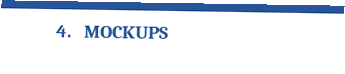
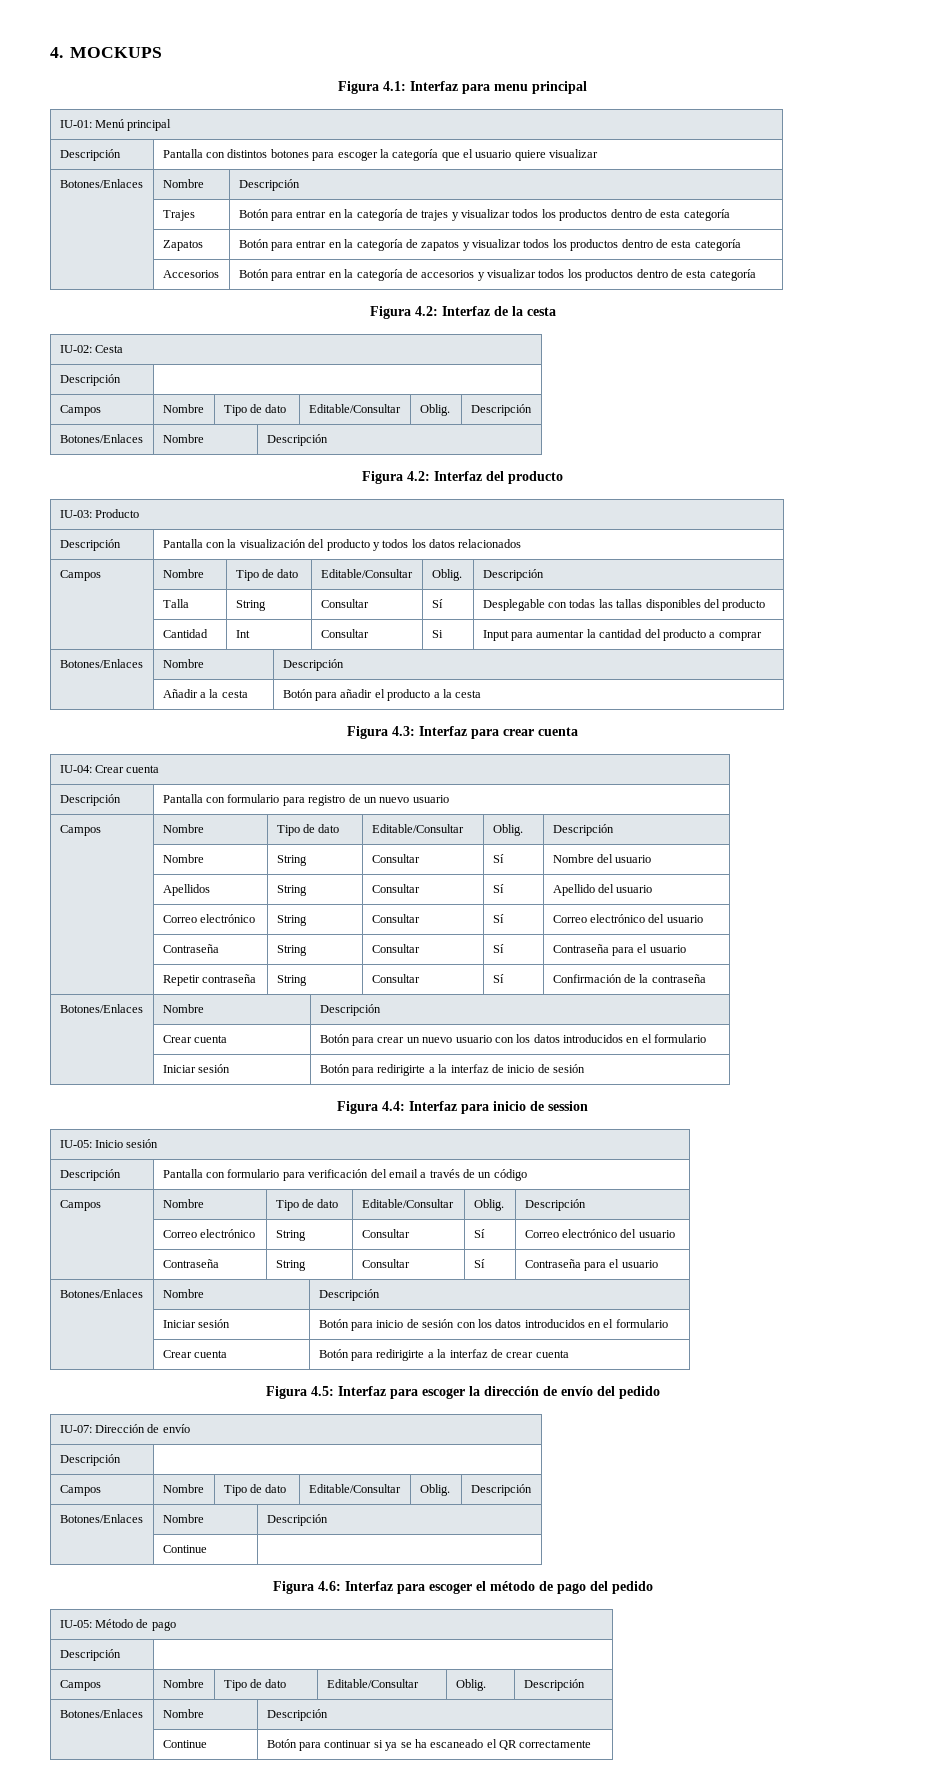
(169, 32) none -> [338,81,587,94] [59,119,172,131] [59,149,121,161] [162,149,599,161] [59,179,143,188] [162,179,204,188] [238,179,300,191] [162,210,195,221] [238,209,730,221] [162,240,203,251] [238,239,741,251] [162,270,219,278] [238,269,756,281] [369,306,556,319] [59,345,124,353] [59,374,121,386] [59,405,101,416] [162,404,204,413] [223,404,287,416] [308,404,401,413] [419,404,450,416] [470,404,532,416] [59,434,143,443] [162,434,204,443] [266,434,328,446] [362,471,563,484] [59,509,140,518] [59,539,121,551] [162,539,522,551] [59,570,101,581] [162,569,204,578] [235,569,299,581] [320,569,413,578] [431,569,462,581] [482,569,544,581] [162,599,189,608] [235,600,266,611] [320,599,369,608] [431,599,443,608] [482,599,766,611] [162,629,208,638] [235,630,250,638] [320,629,369,638] [431,630,443,638] [482,629,762,641] [59,659,143,668] [162,659,204,668] [282,659,344,671] [162,689,248,698] [282,689,482,701] [347,726,578,739] [59,765,160,773] [59,794,121,806] [162,794,449,806] [59,825,101,836] [162,824,204,833] [276,824,340,836] [371,824,464,833] [492,824,523,836] [552,824,614,836] [162,854,204,863] [276,855,307,866] [371,854,420,863] [492,854,504,863] [552,854,652,863] [162,884,210,896] [276,885,307,896] [371,884,420,893] [492,884,504,893] [552,884,653,896] [162,914,256,923] [276,915,307,926] [371,914,420,923] [492,914,504,923] [552,914,703,923] [162,944,219,953] [276,945,307,956] [371,944,420,953] [492,944,504,953] [552,944,686,956] [162,974,257,986] [276,975,307,986] [371,974,420,983] [492,974,504,983] [552,974,706,983] [59,1004,143,1013] [162,1004,204,1013] [319,1004,381,1016] [162,1035,228,1043] [319,1034,707,1046] [162,1064,231,1073] [319,1064,586,1076] [337,1101,588,1114] [59,1139,159,1148] [59,1169,121,1181] [162,1169,527,1181] [59,1200,101,1211] [162,1199,204,1208] [275,1199,339,1211] [361,1199,454,1208] [473,1199,504,1211] [524,1199,586,1211] [162,1229,256,1238] [275,1230,306,1241] [361,1229,410,1238] [473,1229,485,1238] [524,1229,675,1238] [162,1259,219,1268] [275,1260,306,1271] [361,1259,410,1268] [473,1259,485,1268] [524,1259,658,1271] [59,1289,143,1298] [162,1289,204,1298] [318,1289,380,1301] [162,1319,231,1328] [318,1319,668,1331] [162,1350,228,1358] [318,1349,569,1361] [265,1386,660,1399] [59,1424,190,1433] [59,1454,121,1466] [59,1485,101,1496] [162,1484,204,1493] [223,1484,287,1496] [308,1484,401,1493] [419,1484,450,1496] [470,1484,532,1496] [59,1514,143,1523] [162,1514,204,1523] [266,1514,328,1526] [162,1545,207,1553] [272,1581,653,1594] [59,1619,176,1631] [59,1649,121,1661] [59,1680,101,1691] [162,1679,204,1688] [223,1679,287,1691] [326,1679,419,1688] [455,1679,486,1691] [523,1679,585,1691] [59,1709,143,1718] [162,1709,204,1718] [266,1709,328,1721] [162,1740,207,1748] [266,1739,592,1751] // Figura 4.1: Interfaz para menu principal // IU-01: Menú principal // Descripción | Pantalla con distintos botones para escoger la categoría que el usuario quiere visualizar // Botones/Enlaces | Nombre | Descripción // | Trajes | Botón para entrar en la categoría de trajes y visualizar todos los productos dentro de esta categoría // | Zapatos | Botón para entrar en la categoría de zapatos y visualizar todos los productos dentro de esta categoría // | Accesorios | Botón para entrar en la categoría de accesorios y visualizar todos los productos dentro de esta categoría // Figura 4.2: Interfaz de la cesta // IU-02: Cesta // Descripción | // Campos | Nombre | Tipo de dato | Editable/Consultar | Oblig. | Descripción // Botones/Enlaces | Nombre | Descripción // Figura 4.2: Interfaz del producto // IU-03: Producto // Descripción | Pantalla con la visualización del producto y todos los datos relacionados // Campos | Nombre | Tipo de dato | Editable/Consultar | Oblig. | Descripción // | Talla | String | Consultar | Sí | Desplegable con todas las tallas disponibles del producto // | Cantidad | Int | Consultar | Si | Input para aumentar la cantidad del producto a comprar // Botones/Enlaces | Nombre | Descripción // | Añadir a la cesta | Botón para añadir el producto a la cesta // Figura 4.3: Interfaz para crear cuenta // IU-04: Crear cuenta // Descripción | Pantalla con formulario para registro de un nuevo usuario // Campos | Nombre | Tipo de dato | Editable/Consultar | Oblig. | Descripción // | Nombre | String | Consultar | Sí | Nombre del usuario // | Apellidos | String | Consultar | Sí | Apellido del usuario // | Correo electrónico | String | Consultar | Sí | Correo electrónico del usuario // | Contraseña | String | Consultar | Sí | Contraseña para el usuario // | Repetir contraseña | String | Consultar | Sí | Confirmación de la contraseña // Botones/Enlaces | Nombre | Descripción // | Crear cuenta | Botón para crear un nuevo usuario con los datos introducidos en el formulario // | Iniciar sesión | Botón para redirigirte a la interfaz de inicio de sesión // Figura 4.4: Interfaz para inicio de session // IU-05: Inicio sesión // Descripción | Pantalla con formulario para verificación del email a través de un código // Campos | Nombre | Tipo de dato | Editable/Consultar | Oblig. | Descripción // | Correo electrónico | String | Consultar | Sí | Correo electrónico del usuario // | Contraseña | String | Consultar | Sí | Contraseña para el usuario // Botones/Enlaces | Nombre | Descripción // | Iniciar sesión | Botón para inicio de sesión con los datos introducidos en el formulario // | Crear cuenta | Botón para redirigirte a la interfaz de crear cuenta // Figura 4.5: Interfaz para escoger la dirección de envío del pedido // IU-07: Dirección de envío // Descripción | // Campos | Nombre | Tipo de dato | Editable/Consultar | Oblig. | Descripción // Botones/Enlaces | Nombre | Descripción // | Continue | // Figura 4.6: Interfaz para escoger el método de pago del pedido // IU-05: Método de pago // Descripción | // Campos | Nombre | Tipo de dato | Editable/Consultar | Oblig. | Descripción // Botones/Enlaces | Nombre | Descripción // | Continue | Botón para continuar si ya se ha escaneado el QR correctamente

